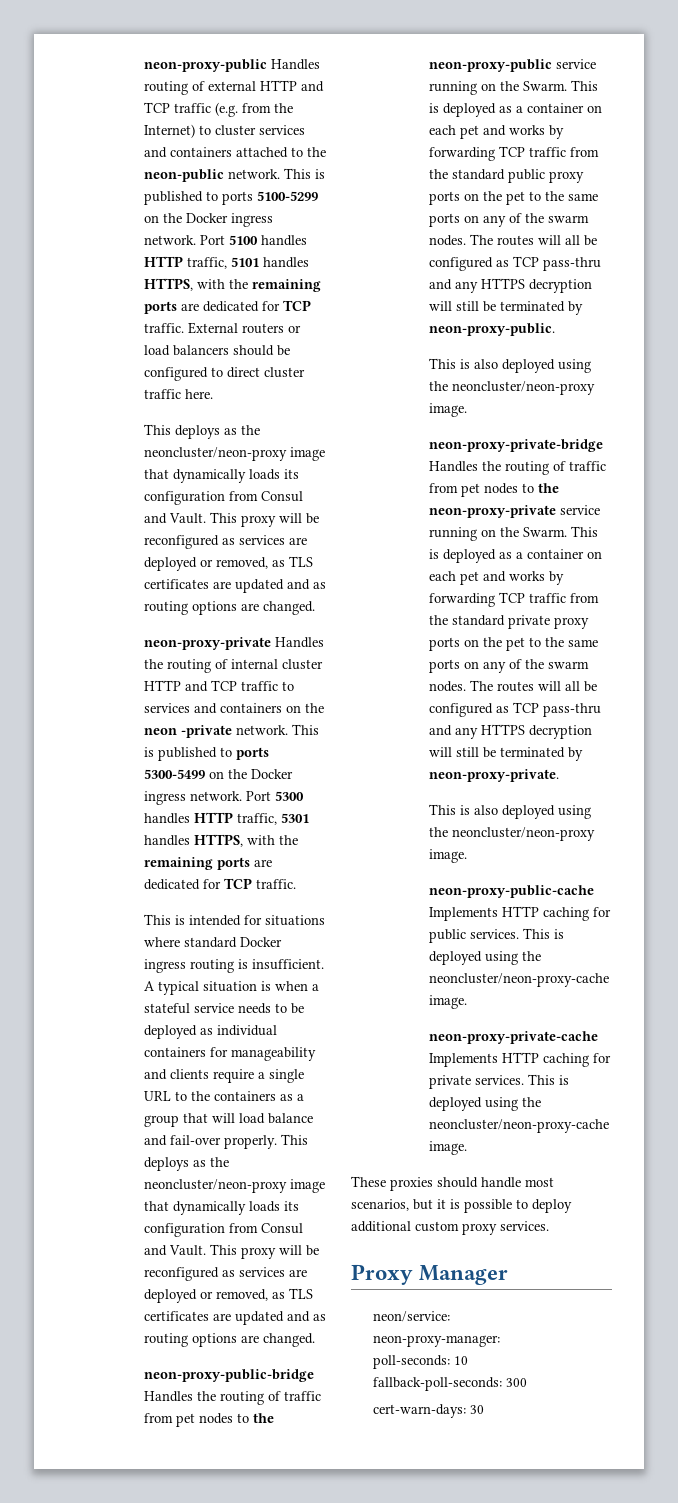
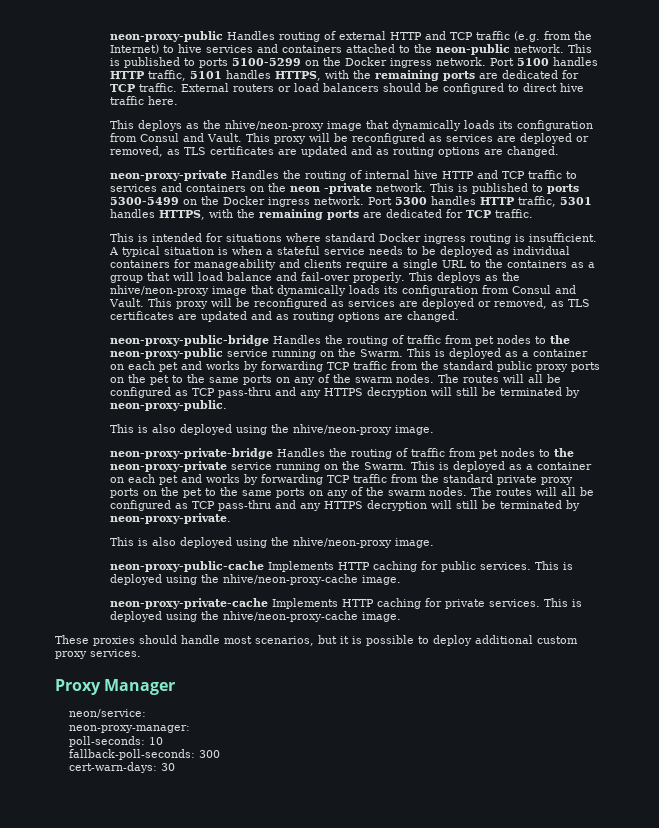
[215,125,257,136] cluster -> [177,44,202,53] hive
[264,367,306,378] cluster -> [559,83,584,92] hive
[144,447,288,461] neoncluster/neon-proxy -> [224,120,324,131] nhive/neon-proxy
[282,659,324,670] cluster -> [413,170,438,179] hive
[144,1179,288,1193] neoncluster/neon-proxy -> [109,285,209,296] nhive/neon-proxy
[452,381,596,395] neoncluster/neon-proxy -> [292,424,392,435] nhive/neon-proxy
[452,827,596,841] neoncluster/neon-proxy -> [292,537,392,548] nhive/neon-proxy
[429,973,610,987] neoncluster/neon-proxy-cache -> [222,574,358,585] nhive/neon-proxy-cache
[429,1119,610,1133] neoncluster/neon-proxy-cache -> [222,611,358,622] nhive/neon-proxy-cache

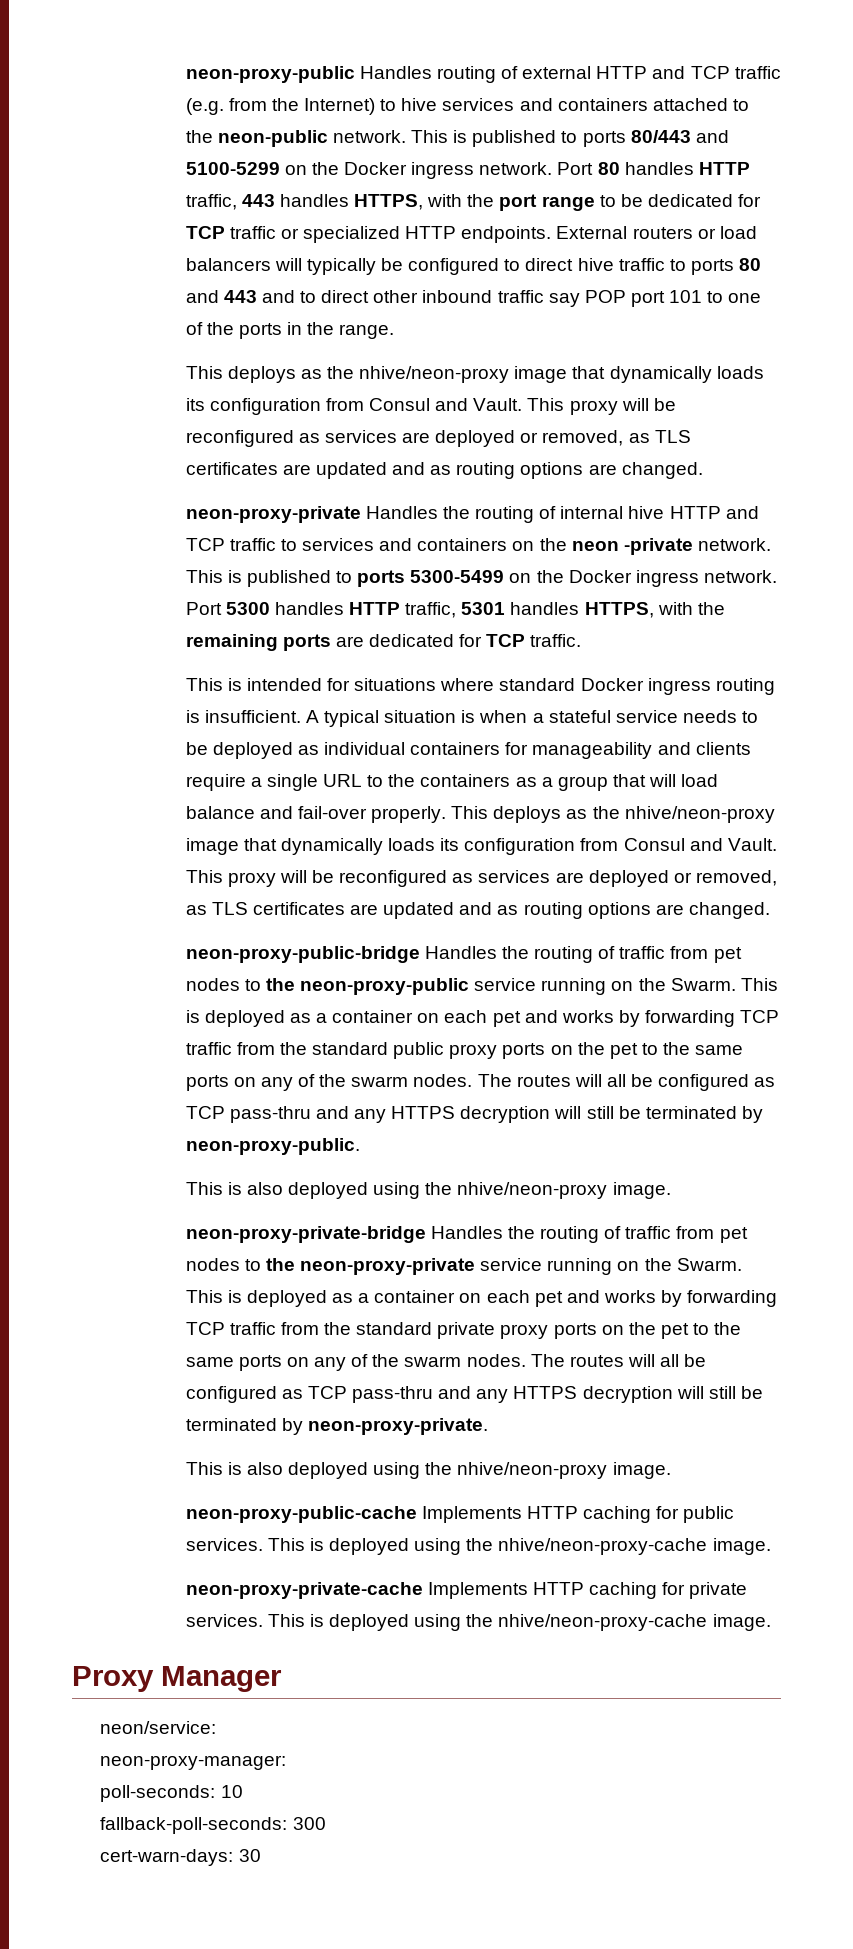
(228, 63) none -> [630,130,729,143] 80/443 and
[516,57,598,66] [109,70,579,81] [109,83,177,92] 5100 handles HTTP traffic, 5101 handles HTTPS, with the remaining ports are dedicated for TCP traffic. -> [597,162,750,175] [185,194,762,211] [185,226,552,243] 80 handles HTTP traffic, 443 handles HTTPS, with the port range to be dedicated for TCP traffic or specialized HTTP endpoints.
[382,83,421,92] should -> [274,258,376,275] will typically
[147,96,178,105] here. -> [669,258,762,275] [185,290,762,307] [185,322,395,339] to ports 80 and 443 and to direct other inbound traffic say POP port 101 to one of the ports in the range.
[55,635,578,646] [55,649,141,659] // These proxies should handle most scenarios, but it is possible to deploy additional custom proxy services. -> (771, 1622) none

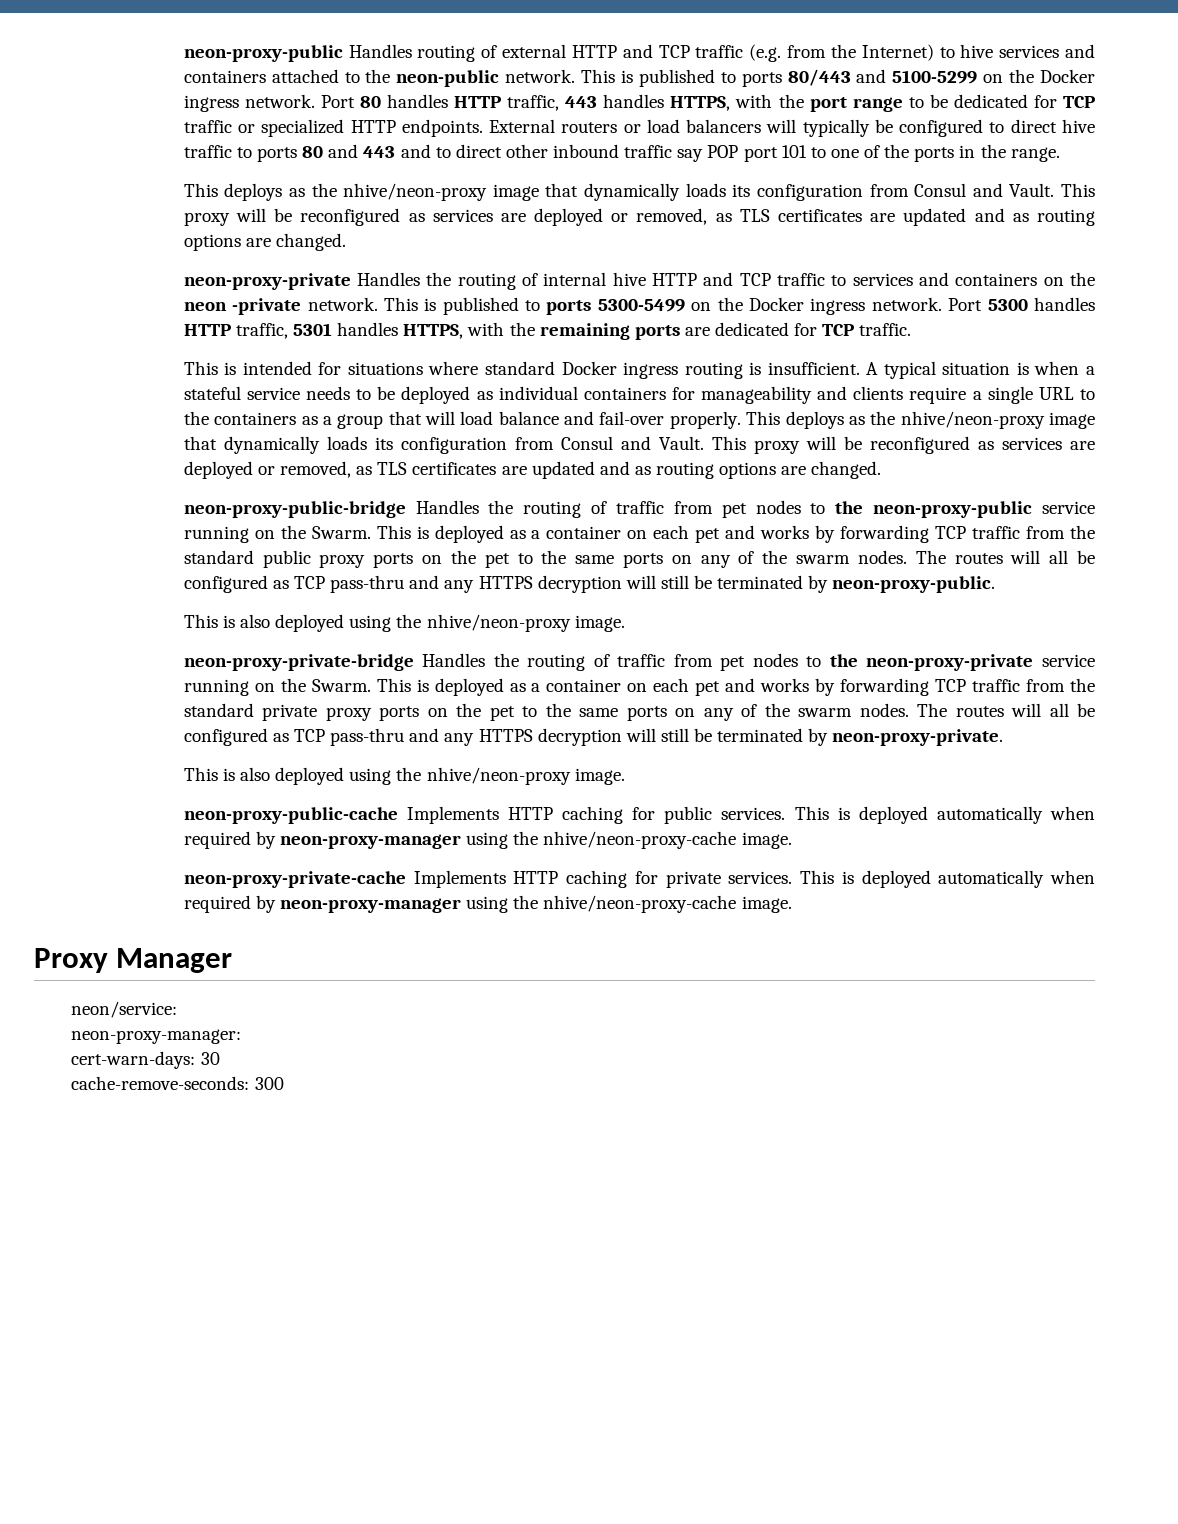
(410, 1546) none -> [936,806,1096,824] [183,831,462,849] automatically when required by neon-proxy-manager
(410, 1622) none -> [938,870,1096,888] [183,895,462,913] automatically when required by neon-proxy-manager
[100,1785,243,1802] [100,1817,326,1834] // poll-seconds: 10 // fallback-poll-seconds: 300 -> (242, 1036) none
(261, 1855) none -> [71,1076,284,1090] // cache-remove-seconds: 300

